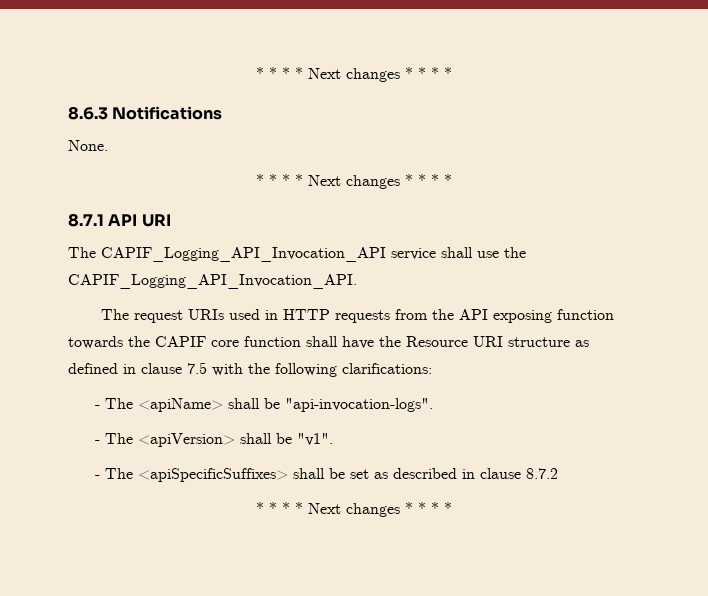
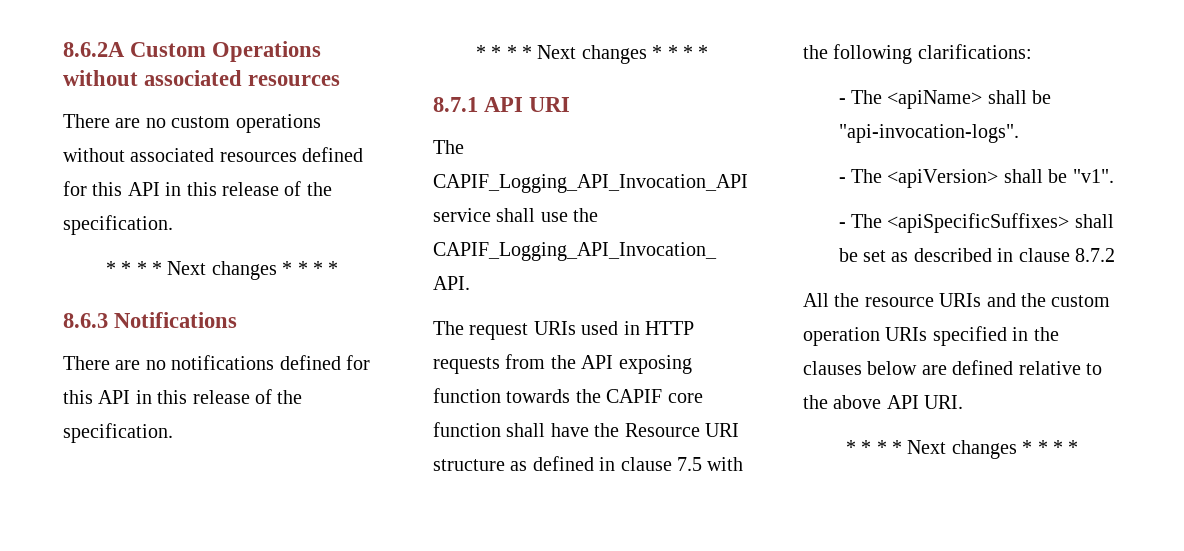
(256, 73) none -> [63,41,322,62] [63,70,341,86] [63,114,321,133] [63,147,364,162] [63,181,332,196] [63,215,173,235] 8.6.2A Custom Operations without associated resources // There are no custom operations without associated resources defined for this API in this release of the specification. //
[68,140,108,151] None. -> [63,355,370,370] [63,389,303,404] [63,423,173,443] There are no notifications defined for this API in this release of the specification.
(559, 473) none -> [803,293,1111,307] [803,326,1059,346] [803,360,1102,375] [803,395,964,409] // All the resource URIs and the custom operation URIs specified in the clauses below are defined relative to the above API URI.

